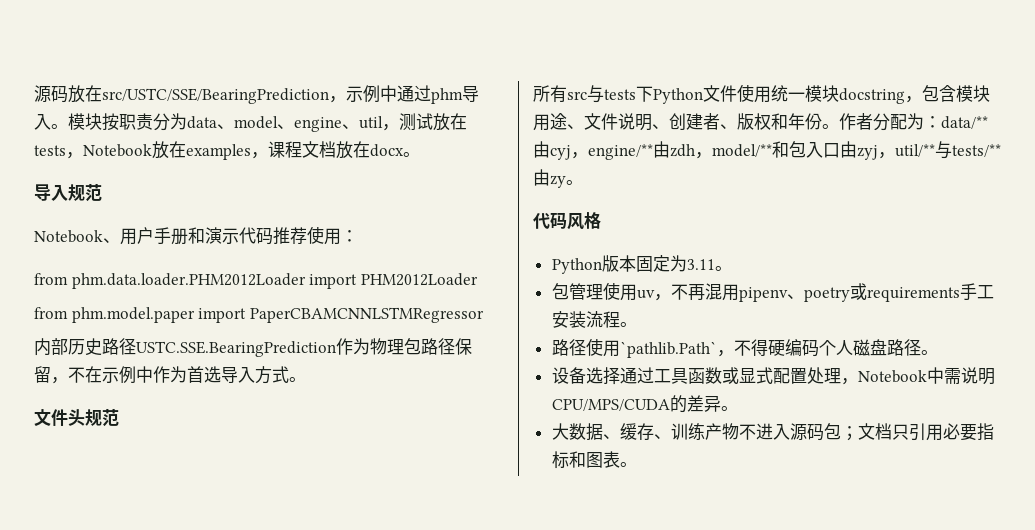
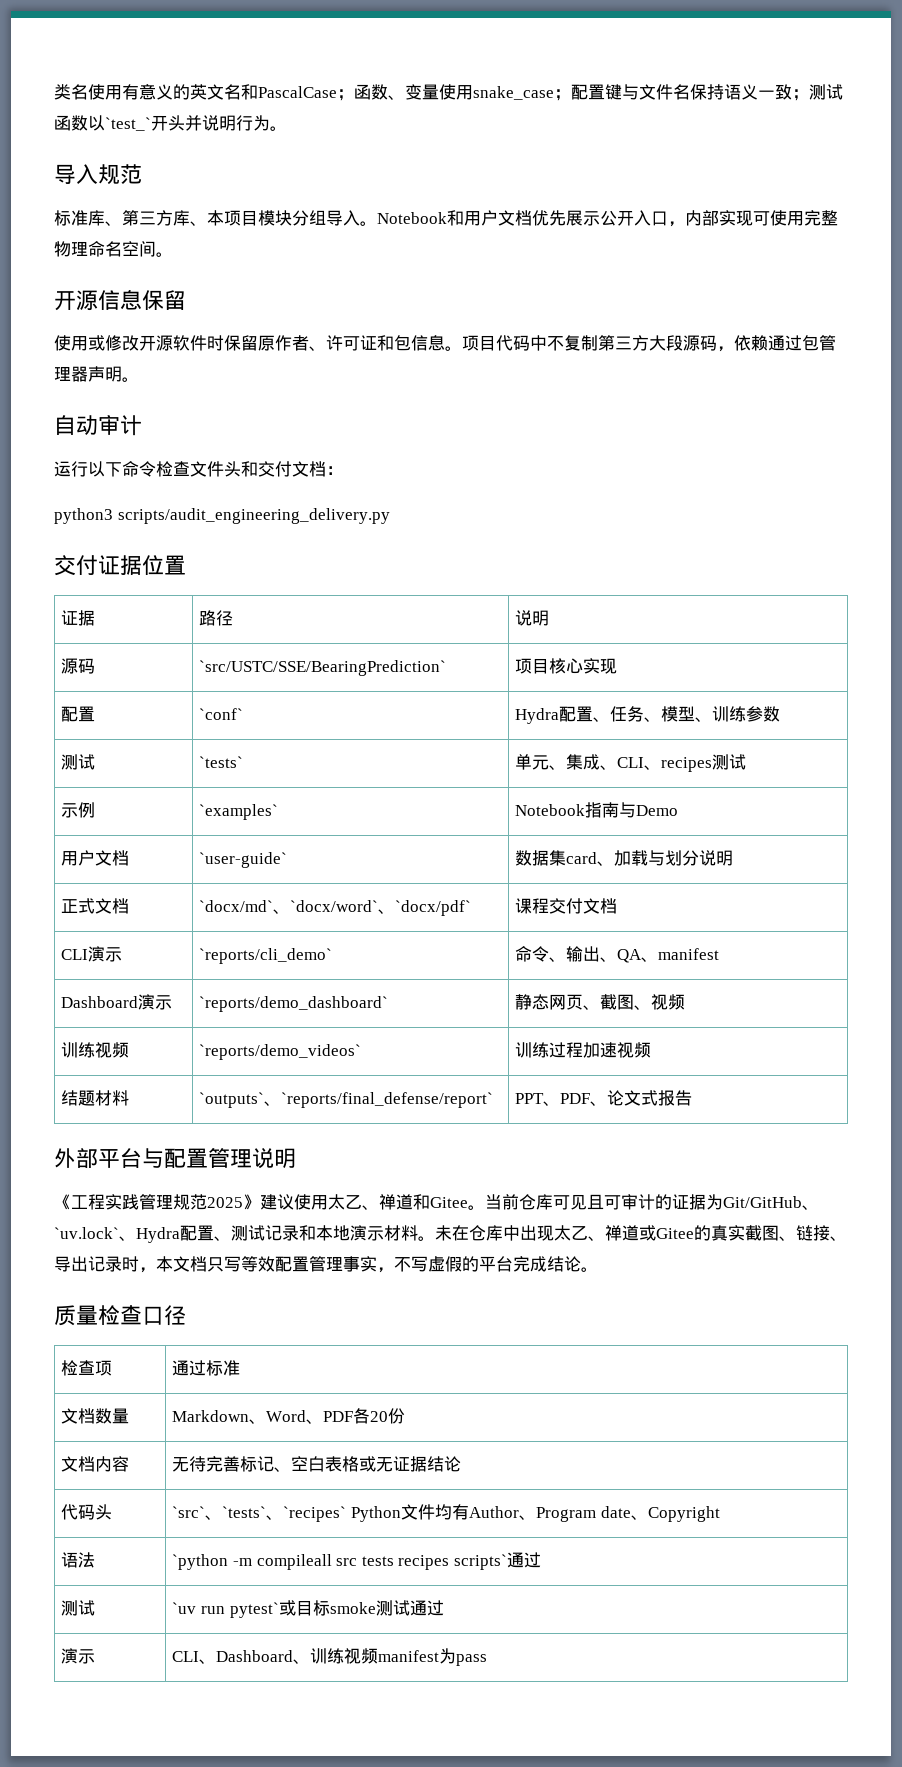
[34,85,479,104] [34,113,467,132] [34,141,420,160] [34,183,102,202] [34,226,358,245] [34,273,478,289] [34,307,484,323] [34,338,472,357] [34,366,306,384] [34,408,119,427] [533,84,990,104] [533,113,988,131] [533,141,1001,160] [533,169,583,188] [533,212,601,230] [551,255,732,274] [551,282,994,302] [551,311,637,328] [551,338,938,358] [551,367,995,385] [551,395,738,413] [551,423,994,441] [551,451,637,469] 源码放在src/USTC/SSE/BearingPrediction，示例中通过phm导入。模块按职责分为data、model、engine、util，测试放在tests，Notebook放在examples，课程文档放在docx。 // 导入规范 // Notebook、用户手册和演示代码推荐使用： // from phm.data.loader.PHM2012Loader import PHM2012Loader // from phm.model.paper import PaperCBAMCNNLSTMRegressor // 内部历史路径USTC.SSE.BearingPrediction作为物理包路径保留，不在示例中作为首选导入方式。 // 文件头规范 // 所有src与tests下Python文件使用统一模块docstring，包含模块用途、文件说明、创建者、版权和年份。作者分配为：data/**由cyj，engine/**由zdh，model/**和包入口由zyj，util/**与tests/**由zy。 // 代码风格 // Python版本固定为3.11。 // 包管理使用uv，不再混用pipenv、poetry或requirements手工安装流程。 // 路径使用`pathlib.Path`，不得硬编码个人磁盘路径。 // 设备选择通过工具函数或显式配置处理，Notebook中需说明CPU/MPS/CUDA的差异。 // 大数据、缓存、训练产物不进入源码包；文档只引用必要指标和图表。 -> [54,84,843,101] [54,115,287,131] [54,164,142,185] [54,210,838,227] [54,241,173,257] [54,289,186,311] [54,335,836,352] [54,366,139,382] [54,415,142,436] [54,461,343,477] [54,508,390,524] [54,555,186,576] [61,610,96,626] [199,610,234,626] [515,610,550,626] [61,658,96,674] [199,660,447,676] [515,658,618,674] [61,706,96,722] [199,708,244,720] [515,706,781,724] [61,754,96,770] [199,756,244,768] [515,754,747,772] [61,802,96,818] [199,804,279,820] [515,802,679,818] [61,850,130,866] [199,852,288,868] [515,850,734,866] [61,898,130,914] [199,900,472,916] [515,898,618,914] [61,946,123,962] [199,948,333,964] [515,946,720,963] [61,994,173,1010] [199,996,389,1012] [515,994,686,1010] [61,1042,130,1058] [199,1044,362,1060] [515,1042,652,1058] [61,1090,130,1106] [199,1092,494,1108] [515,1090,693,1106] [54,1148,296,1169] [54,1194,819,1210] [54,1225,847,1243] [54,1256,598,1273] [54,1305,186,1326] [61,1360,113,1376] [172,1360,241,1376] [61,1408,130,1424] [172,1408,406,1424] [61,1456,130,1472] [172,1456,462,1472] [61,1504,113,1520] [172,1504,720,1522] [61,1552,96,1568] [172,1552,542,1570] [61,1600,96,1616] [172,1600,444,1618] [61,1648,96,1664] [172,1648,488,1666] 类名使用有意义的英文名和PascalCase；函数、变量使用snake_case；配置键与文件名保持语义一致；测试函数以`test_`开头并说明行为。 // 导入规范 // 标准库、第三方库、本项目模块分组导入。Notebook和用户文档优先展示公开入口，内部实现可使用完整物理命名空间。 // 开源信息保留 // 使用或修改开源软件时保留原作者、许可证和包信息。项目代码中不复制第三方大段源码，依赖通过包管理器声明。 // 自动审计 // 运行以下命令检查文件头和交付文档： // python3 scripts/audit_engineering_delivery.py // 交付证据位置 // 证据 | 路径 | 说明 // 源码 | `src/USTC/SSE/BearingPrediction` | 项目核心实现 // 配置 | `conf` | Hydra配置、任务、模型、训练参数 // 测试 | `tests` | 单元、集成、CLI、recipes测试 // 示例 | `examples` | Notebook指南与Demo // 用户文档 | `user-guide` | 数据集card、加载与划分说明 // 正式文档 | `docx/md`、`docx/word`、`docx/pdf` | 课程交付文档 // CLI演示 | `reports/cli_demo` | 命令、输出、QA、manifest // Dashboard演示 | `reports/demo_dashboard` | 静态网页、截图、视频 // 训练视频 | `reports/demo_videos` | 训练过程加速视频 // 结题材料 | `outputs`、`reports/final_defense/report` | PPT、PDF、论文式报告 // 外部平台与配置管理说明 // 《工程实践管理规范2025》建议使用太乙、禅道和Gitee。当前仓库可见且可审计的证据为Git/GitHub、`uv.lock`、Hydra配置、测试记录和本地演示材料。未在仓库中出现太乙、禅道或Gitee的真实截图、链接、导出记录时，本文档只写等效配置管理事实，不写虚假的平台完成结论。 // 质量检查口径 // 检查项 | 通过标准 // 文档数量 | Markdown、Word、PDF各20份 // 文档内容 | 无待完善标记、空白表格或无证据结论 // 代码头 | `src`、`tests`、`recipes` Python文件均有Author、Program date、Copyright // 语法 | `python -m compileall src tests recipes scripts`通过 // 测试 | `uv run pytest`或目标smoke测试通过 // 演示 | CLI、Dashboard、训练视频manifest为pass

